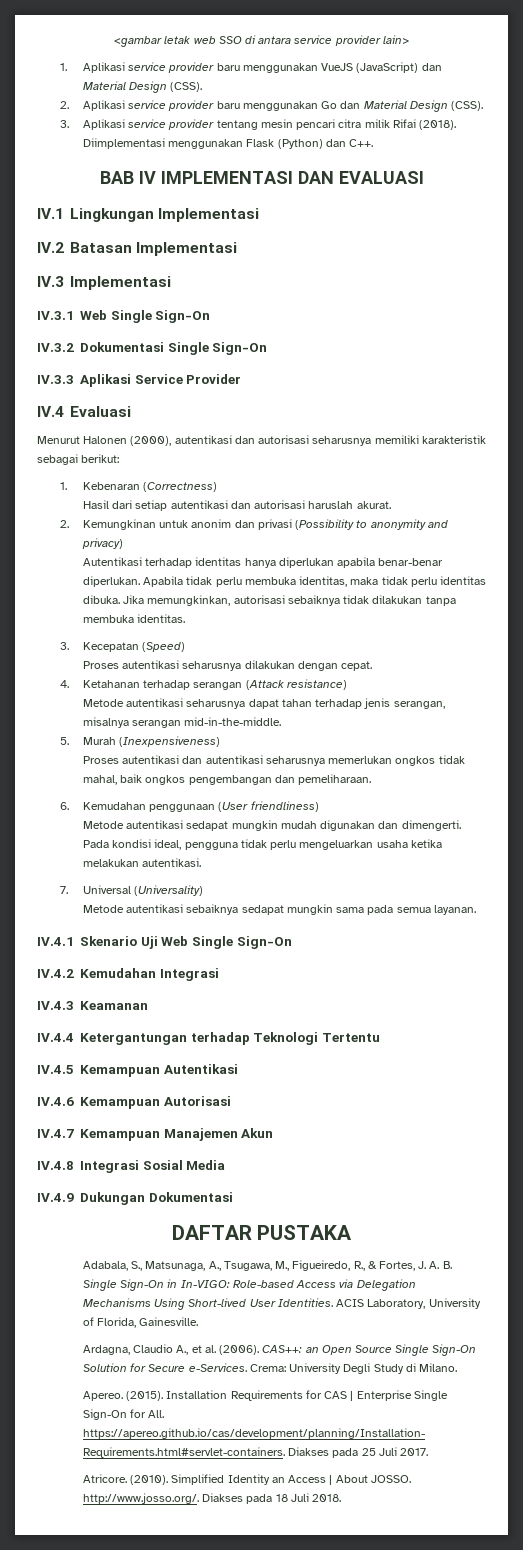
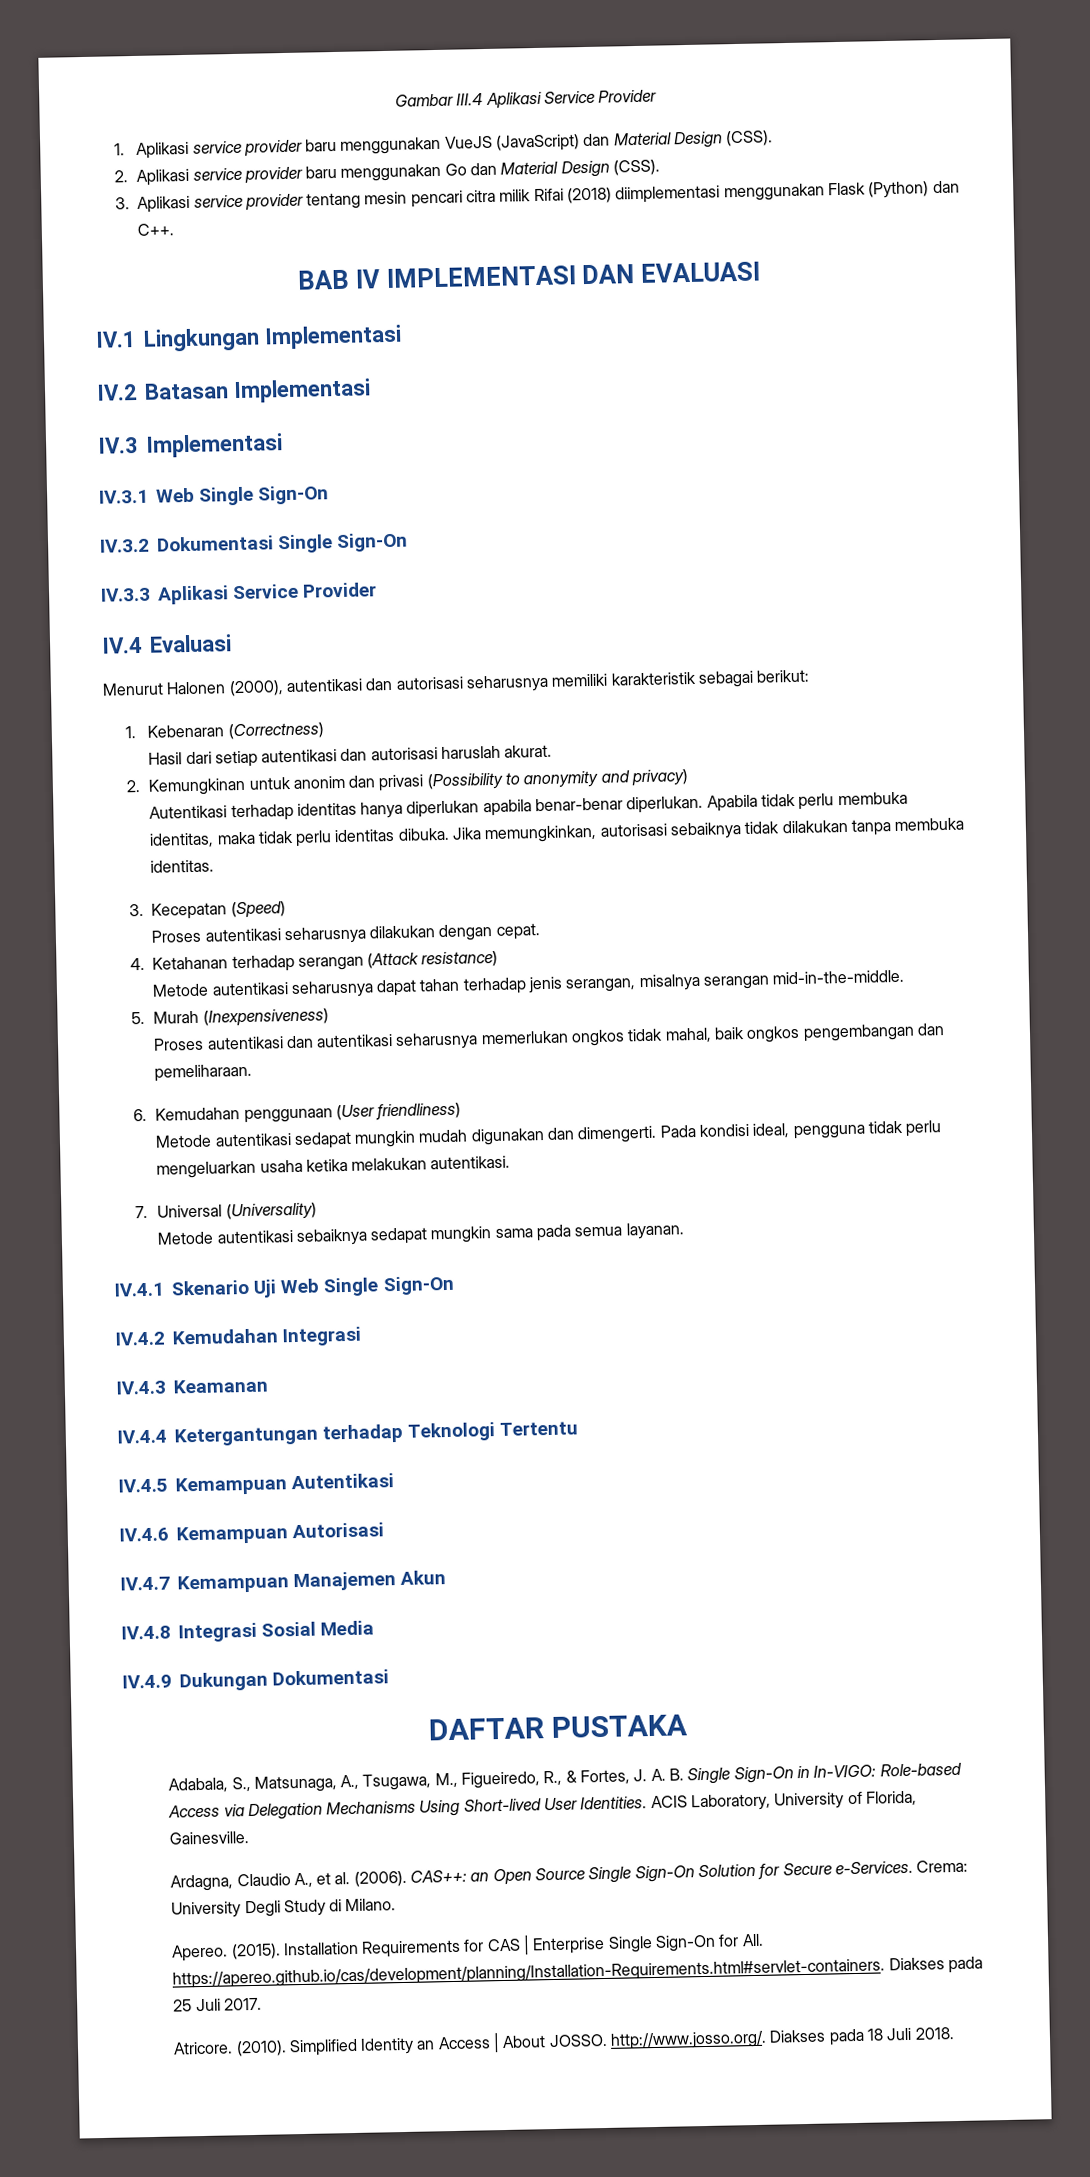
[114,35,409,47] <gambar letak web SSO di antara service provider lain> -> [394,89,658,109] Gambar III.4 Aplikasi Service Provider
[418,120,456,130] [82,138,165,149] (2018). Diimplementasi -> [567,185,721,204] (2018) diimplementasi

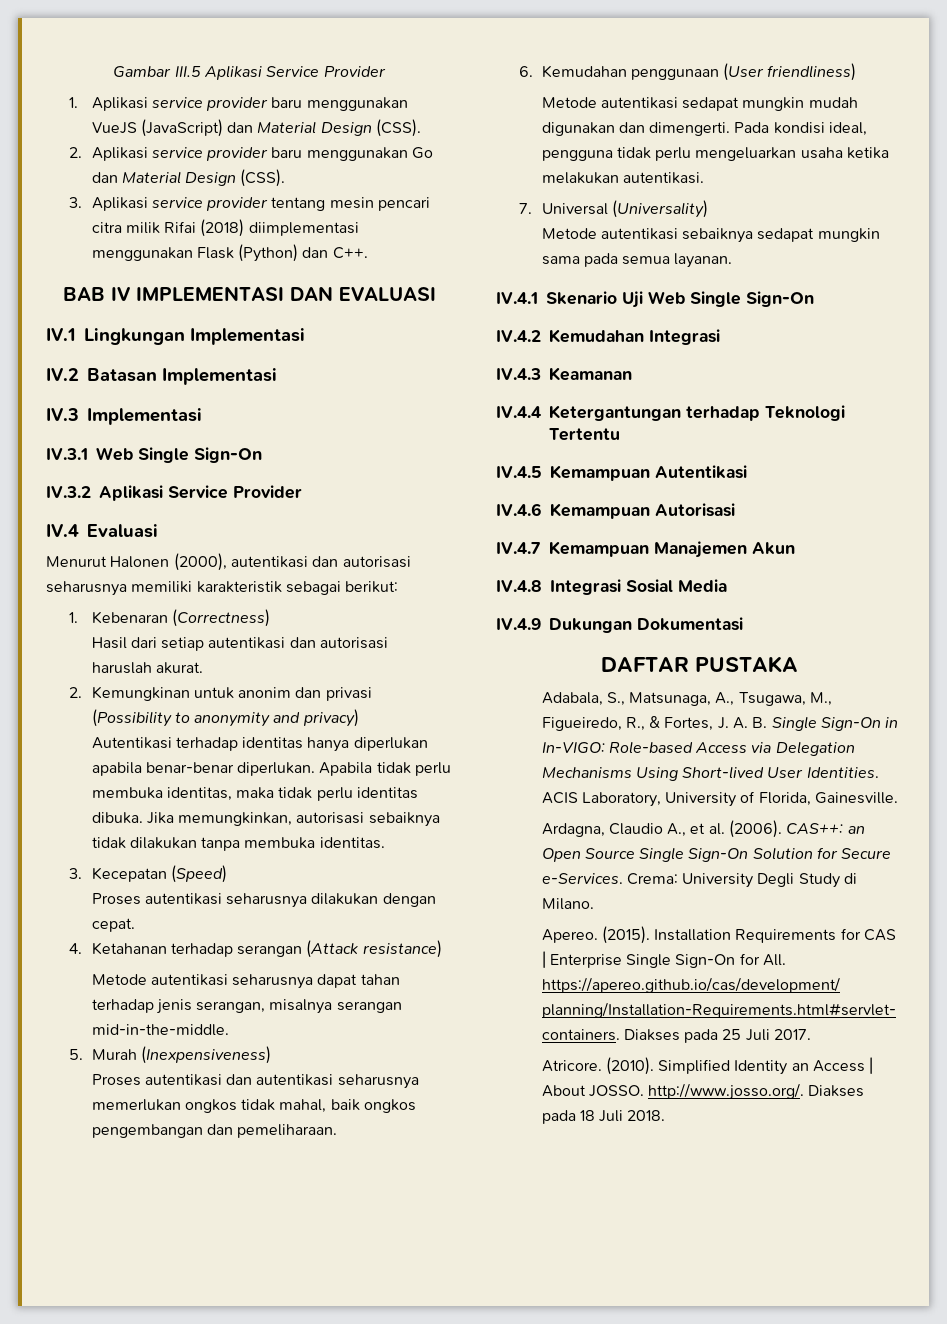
[456,93,484,106] III.4 -> [174,66,201,77] III.5
[156,532,409,554] [100,587,151,602] Dokumentasi Single Sign-On // IV.3.3 -> (91, 492) none

